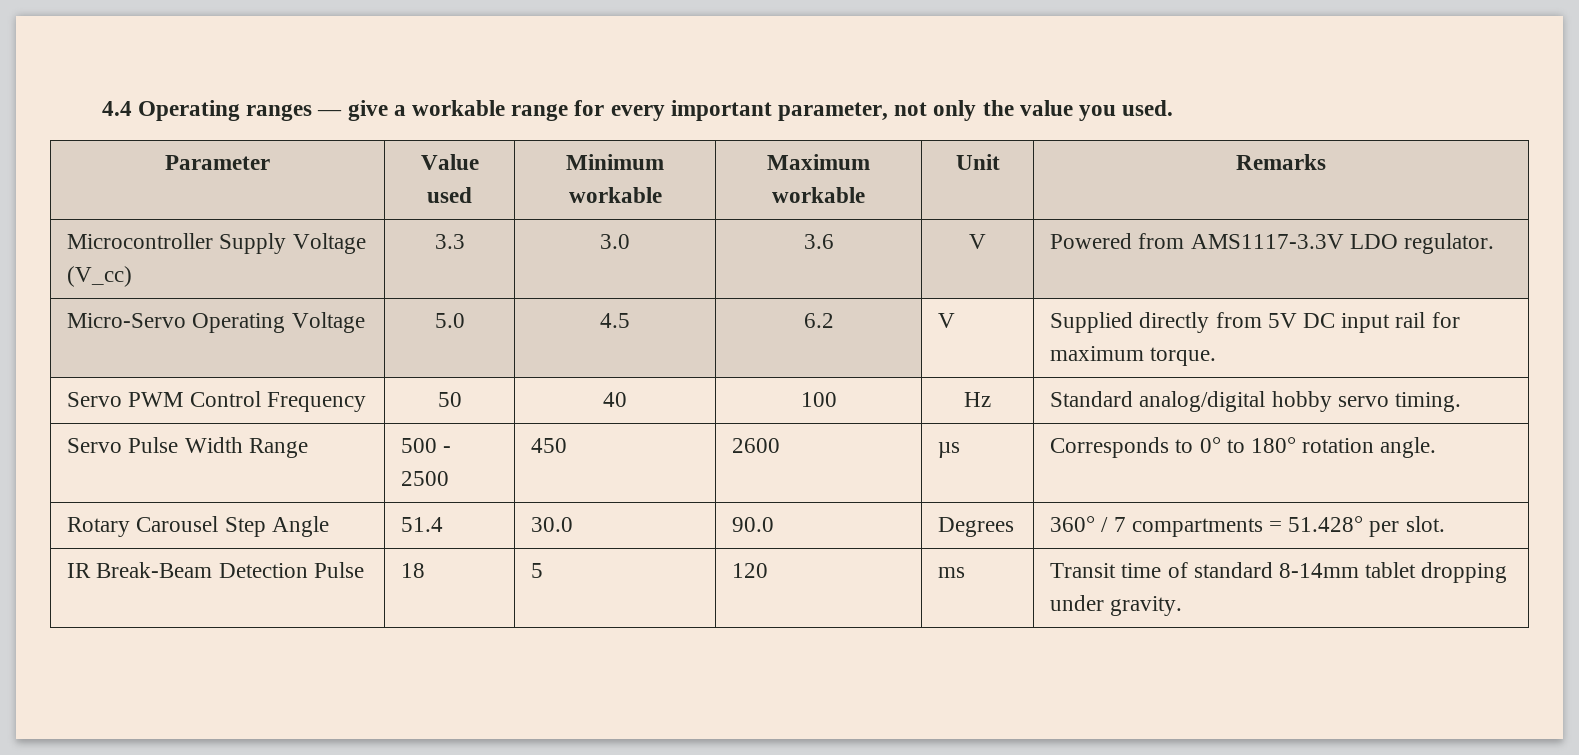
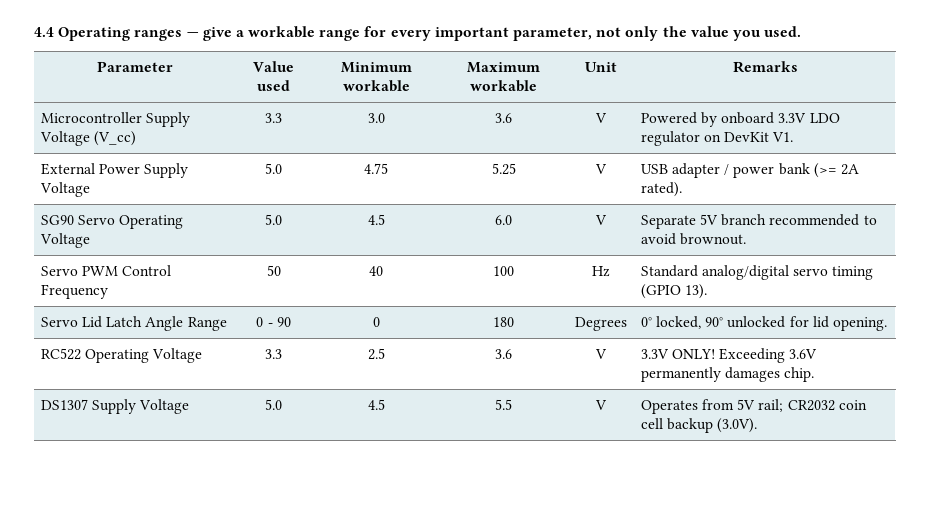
[1138,233,1495,254] [67,313,187,328] from AMS1117-3.3V LDO regulator. // Micro-Servo -> [701,112,840,127] [640,131,794,146] [40,163,189,178] [39,182,90,197] [265,163,282,174] [364,163,388,174] [491,163,516,175] [595,164,607,174] [640,163,859,178] [640,182,682,197] [40,215,116,225] by onboard 3.3V LDO regulator on DevKit V1. // External Power Supply Voltage | 5.0 | 4.75 | 5.25 | V | USB adapter / power bank (>= 2A rated). // SG90 Servo
[803,313,834,328] [938,313,956,328] [1050,312,1460,333] [1050,346,1217,366] 6.2 | V | Supplied directly from 5V DC input rail for maximum torque. -> [495,215,512,225] [595,215,607,225] [640,214,877,229] [640,233,747,245] 6.0 | V | Separate 5V branch recommended to avoid brownout.
[1271,391,1462,412] [67,437,308,458] [401,438,452,453] [401,471,450,486] [531,438,568,453] [732,438,781,453] [938,442,961,458] [1050,437,1437,458] [67,516,329,537] [401,517,444,532] [531,517,574,532] [732,517,775,532] [938,517,1015,537] [1050,516,1445,537] [67,562,364,578] [401,563,426,578] [531,563,544,578] [732,563,769,578] [938,567,966,578] [1050,562,1508,583] [1050,595,1183,616] hobby servo timing. // Servo Pulse Width Range | 500 - 2500 | 450 | 2600 | µs | Corresponds to 0° to 180° rotation angle. // Rotary Carousel Step Angle | 51.4 | 30.0 | 90.0 | Degrees | 360° / 7 compartments = 51.428° per slot. // IR Break-Beam Detection Pulse | 18 | 5 | 120 | ms | Transit time of standard 8-14mm tablet dropping under gravity. -> [793,266,874,280] [640,284,708,299] [40,316,227,331] [256,317,291,327] [372,317,380,327] [493,317,514,327] [575,317,627,331] [640,316,887,331] [40,348,203,363] [265,349,282,359] [367,348,385,360] [495,349,512,359] [595,349,607,359] [640,348,818,363] [640,367,815,382] [40,399,190,414] [265,399,282,410] [367,399,385,410] [495,399,512,410] [595,400,607,410] [640,399,867,414] [640,418,758,433] servo timing (GPIO 13). // Servo Lid Latch Angle Range | 0 - 90 | 0 | 180 | Degrees | 0° locked, 90° unlocked for lid opening. // RC522 Operating Voltage | 3.3 | 2.5 | 3.6 | V | 3.3V ONLY! Exceeding 3.6V permanently damages chip. // DS1307 Supply Voltage | 5.0 | 4.5 | 5.5 | V | Operates from 5V rail; CR2032 coin cell backup (3.0V).

